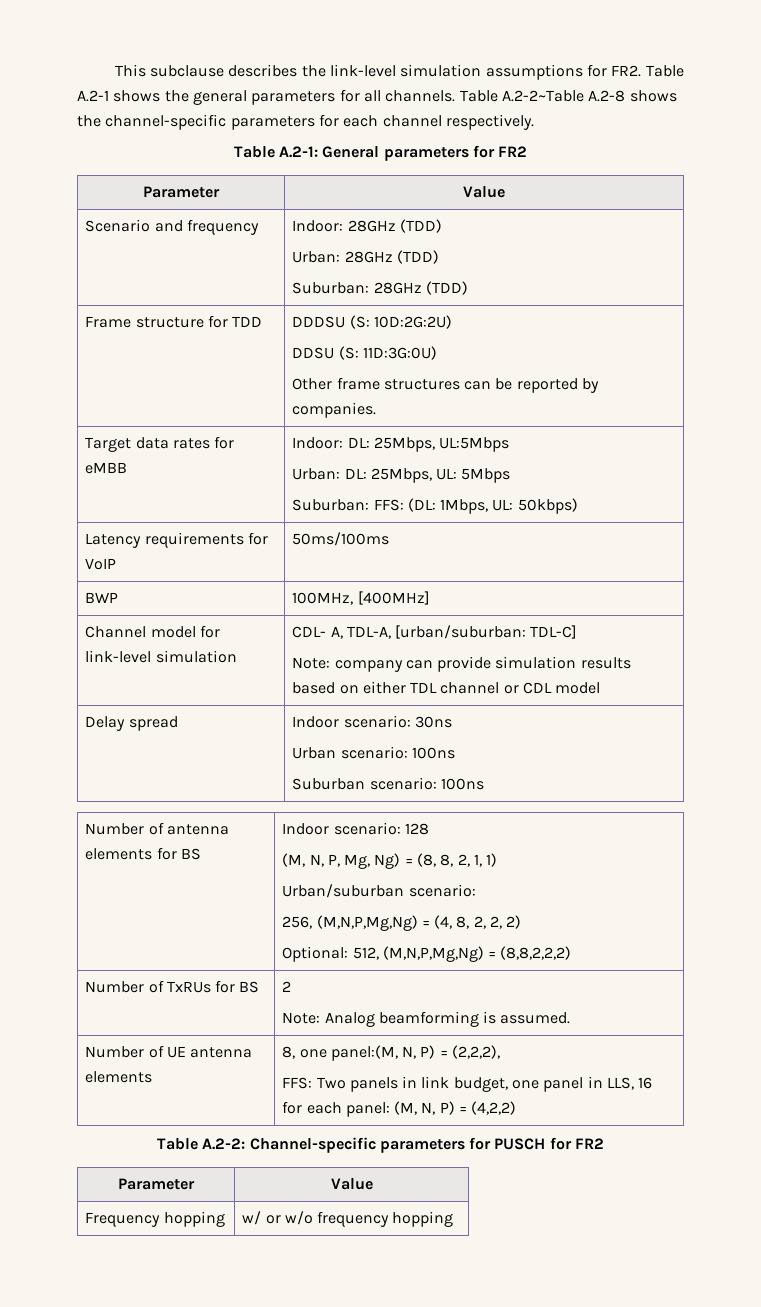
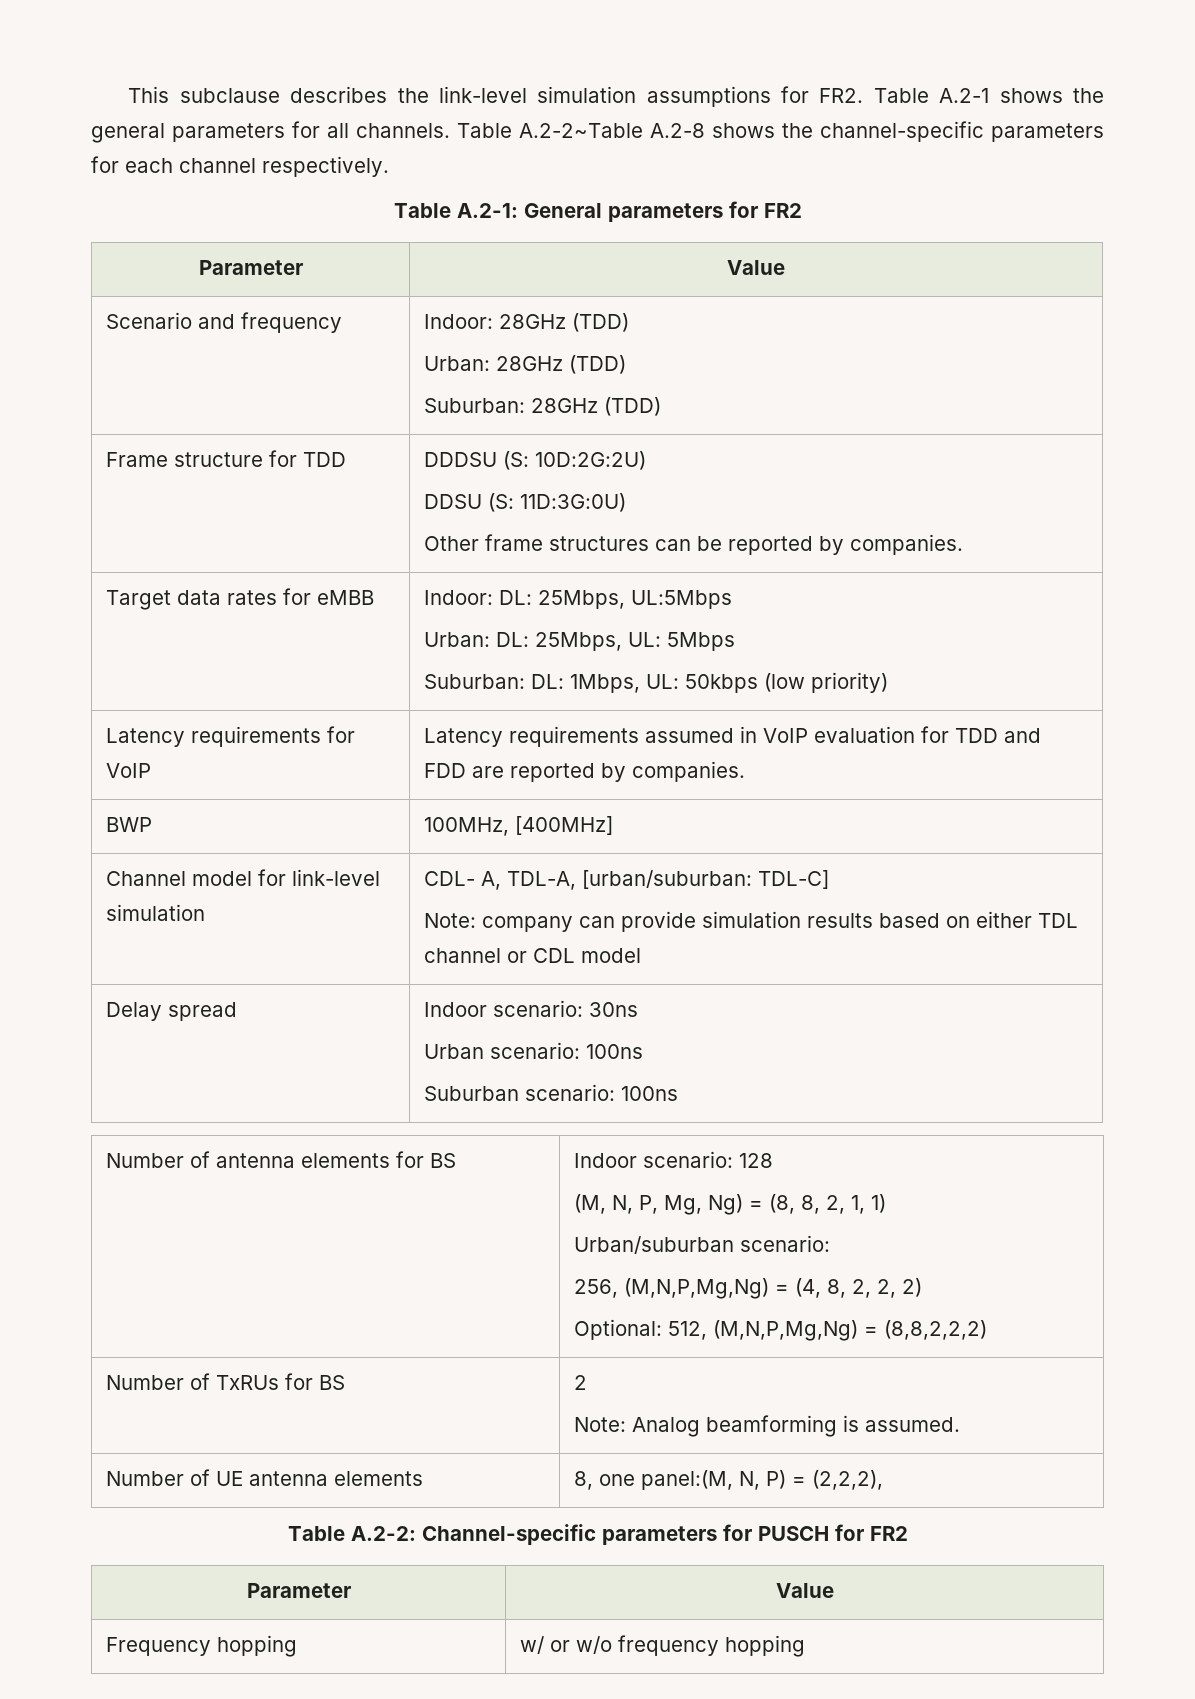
[373,498,578,514] [85,532,268,548] [85,558,117,570] [292,532,390,546] FFS: (DL: 1Mbps, UL: 50kbps) // Latency requirements for VoIP | 50ms/100ms -> [530,672,888,693] [105,726,355,747] [105,763,151,778] [423,726,1041,747] [423,761,745,782] DL: 1Mbps, UL: 50kbps (low priority) // Latency requirements for VoIP | Latency requirements assumed in VoIP evaluation for TDD and FDD are reported by companies.
[282,1076,653,1092] [282,1101,517,1117] // FFS: Two panels in link budget, one panel in LLS, 16 for each panel: (M, N, P) = (4,2,2) -> (883, 1480) none

